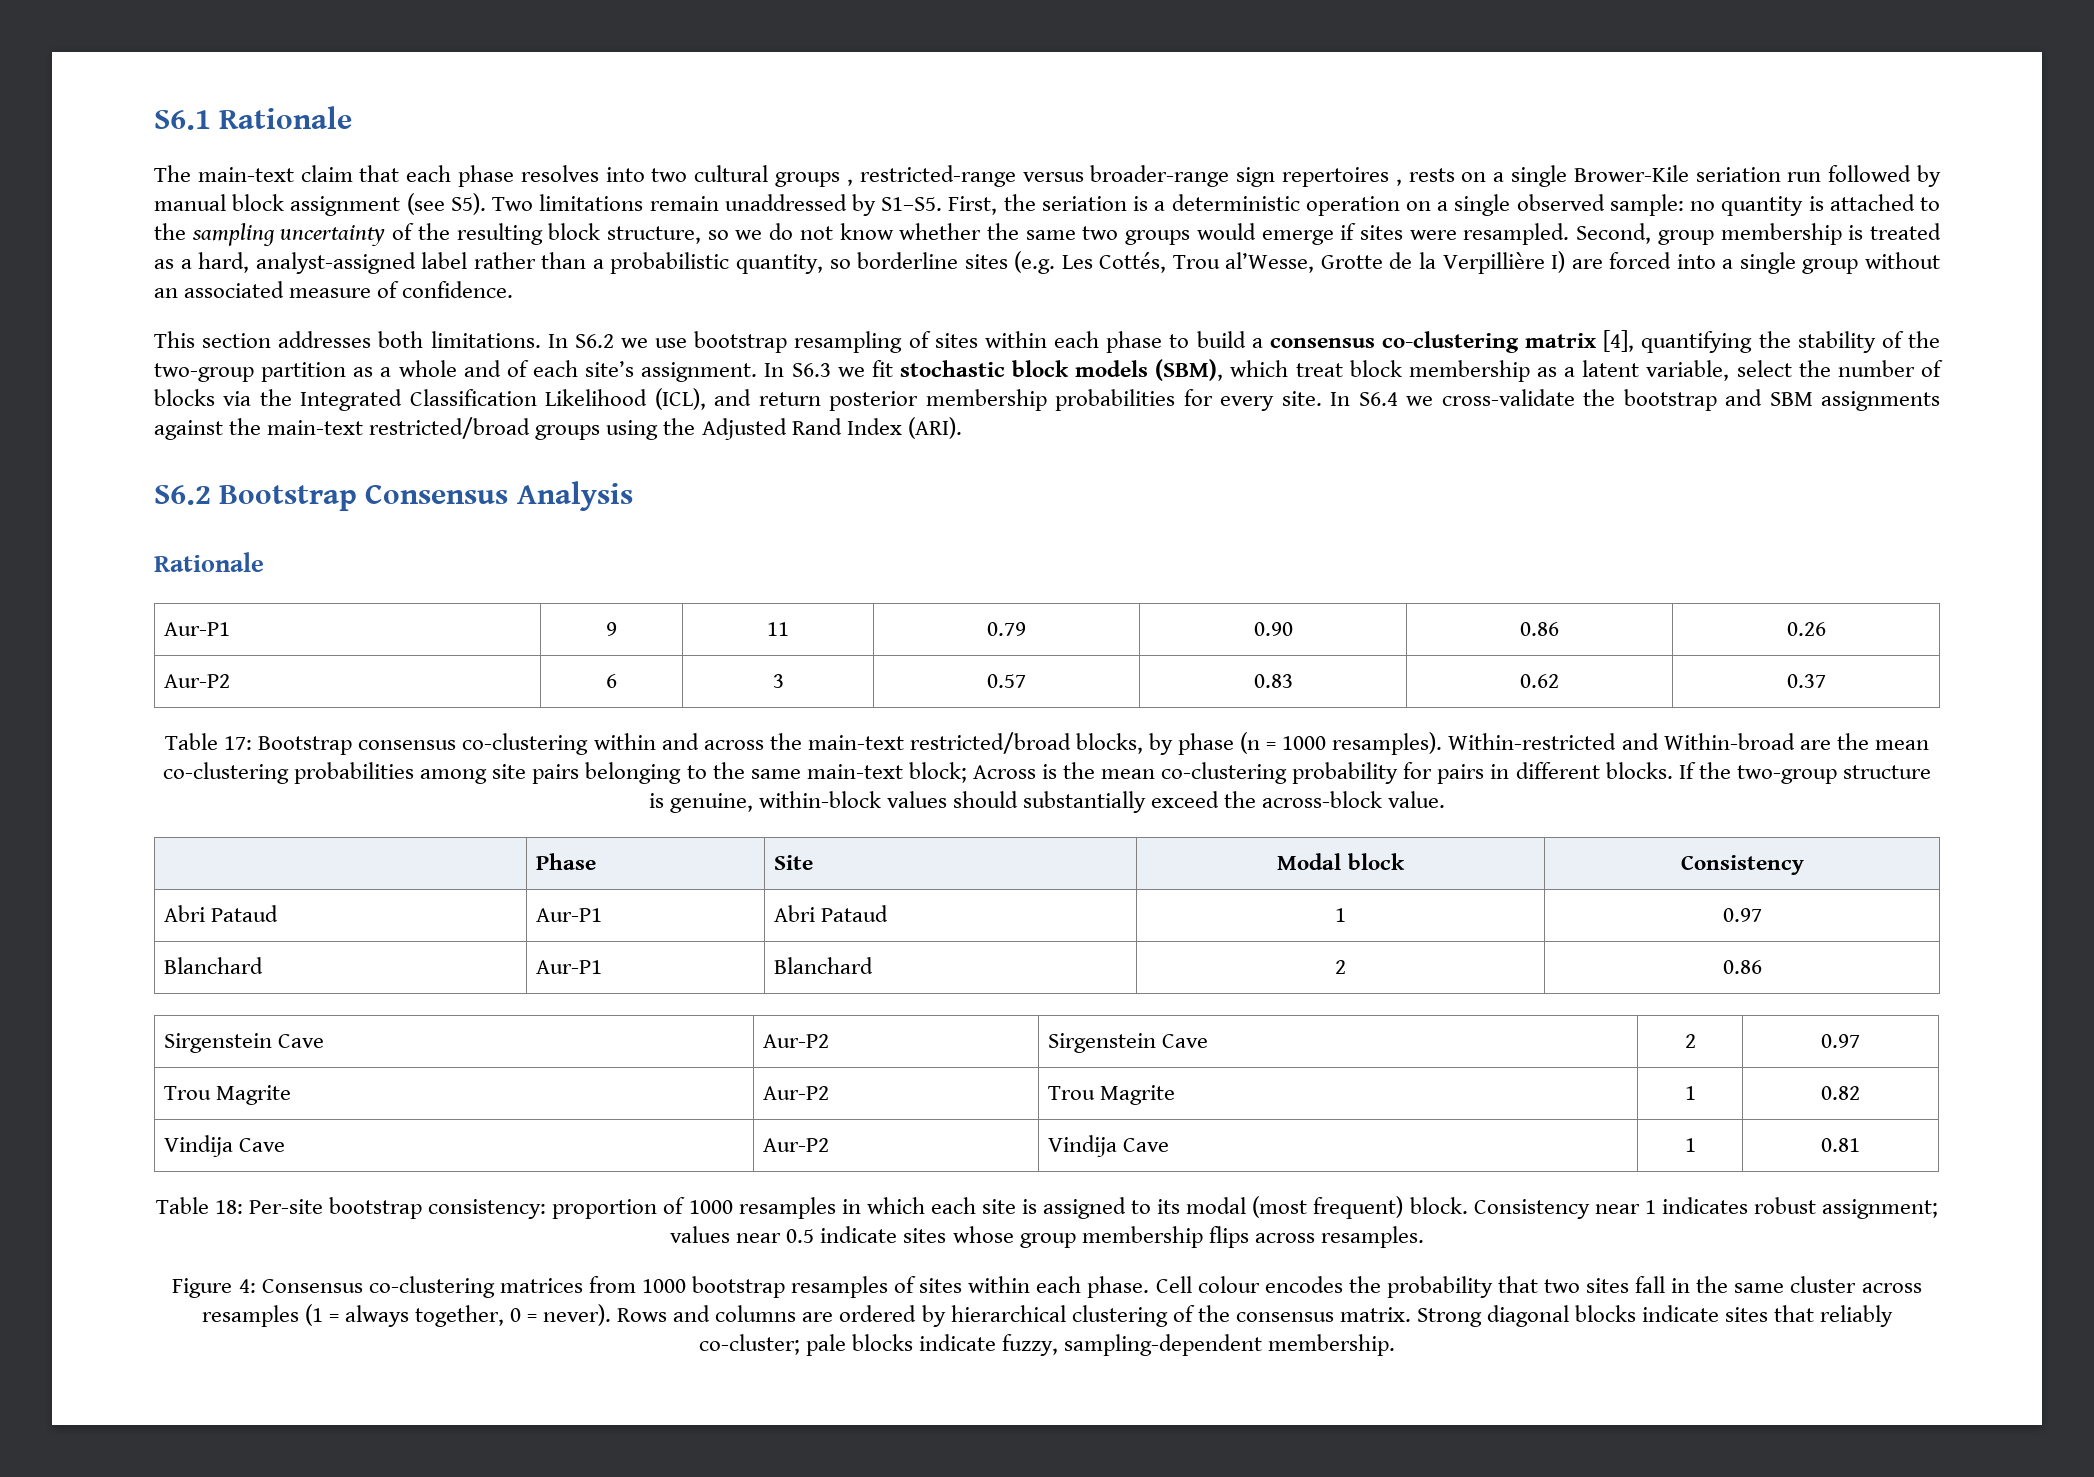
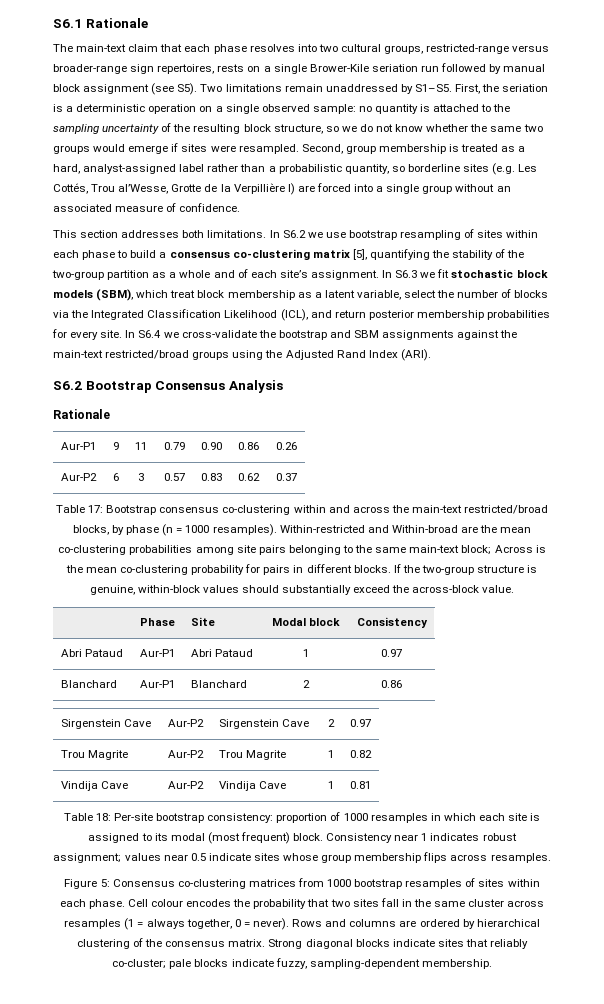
[775,172,853,187] groups , -> [384,45,424,54] groups,
[1281,167,1402,187] repertoires , -> [157,64,215,74] repertoires,
[1603,330,1635,352] [4], -> [352,249,367,260] [5],
[238,1279,256,1293] 4: -> [100,879,110,887] 5:

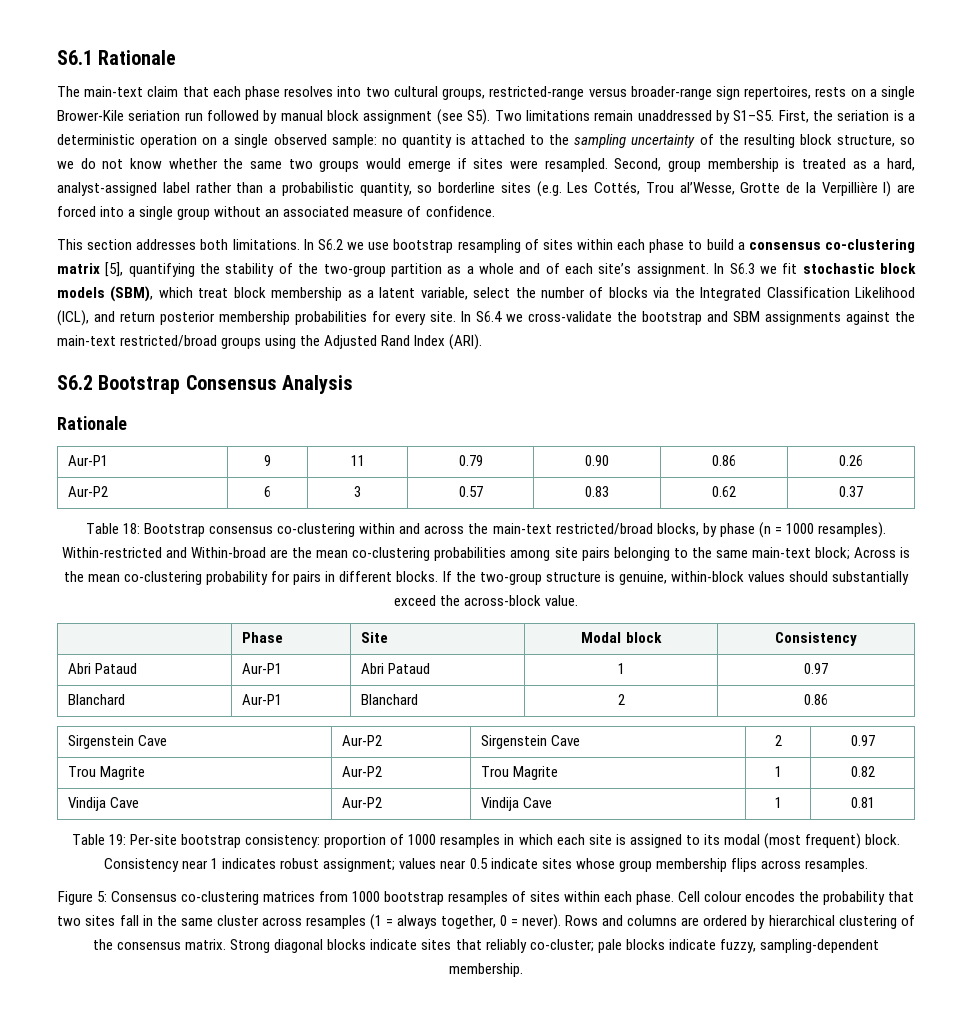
[88,505,104,513] 17: -> [123,523,141,534] 18:
[95,813,111,821] 18: -> [109,834,127,845] 19:

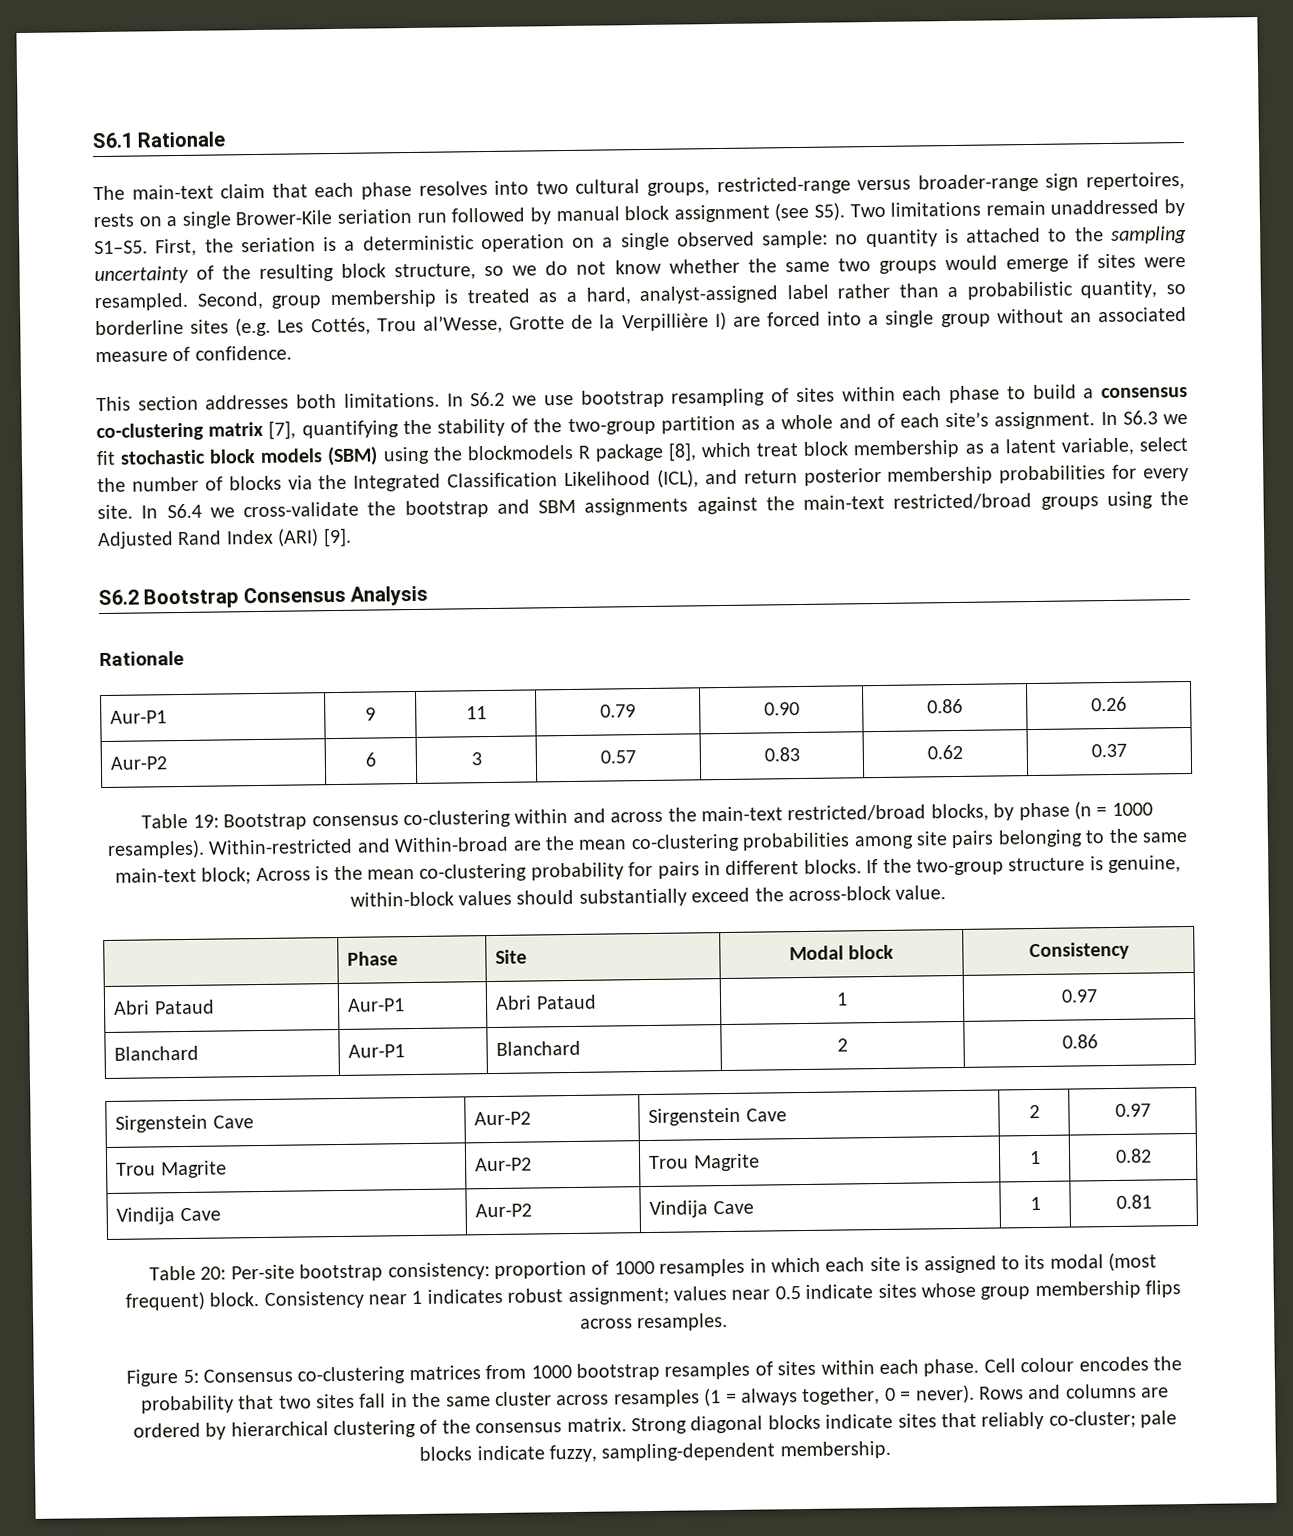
[105,262,124,277] [5], -> [268,420,297,440] [7],
[110,286,154,302] (SBM), -> [327,442,698,467] (SBM) using the blockmodels R package [8],
[449,334,483,350] (ARI). -> [277,527,352,548] (ARI) [9].
[123,523,141,534] 18: -> [192,814,219,828] 19:
[109,834,127,845] 19: -> [200,1266,227,1280] 20:

